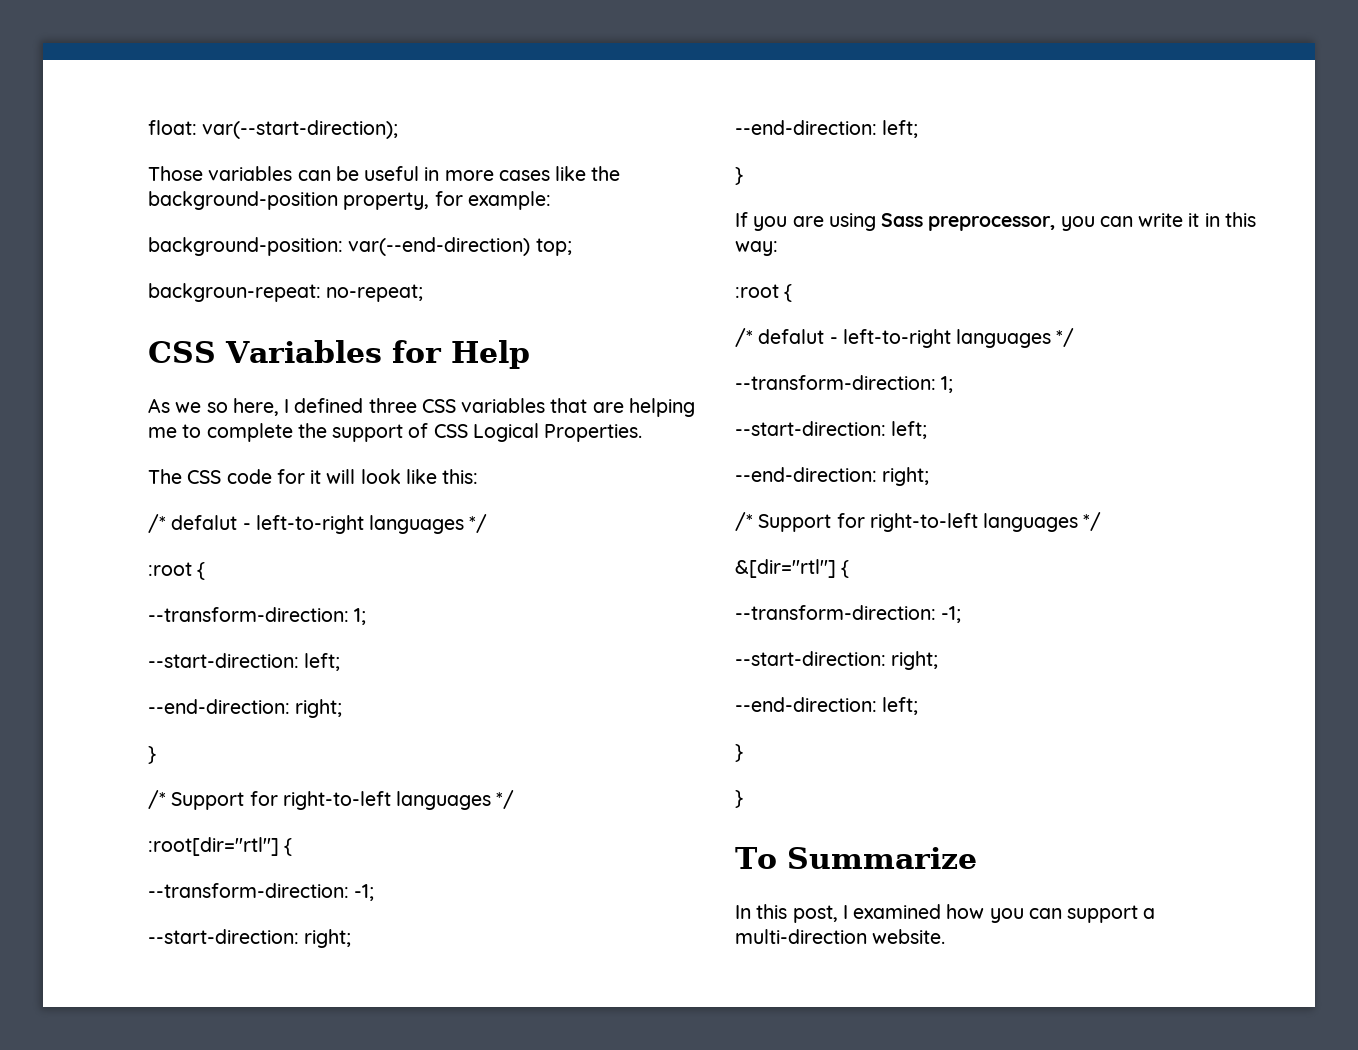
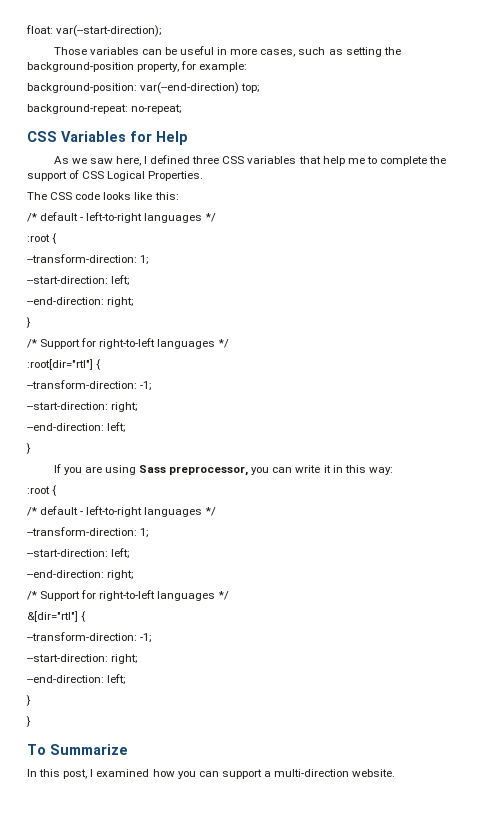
[498,166,587,181] cases like -> [260,47,382,57] cases, such as setting
[148,283,321,302] backgroun-repeat: -> [27,104,128,114] background-repeat:
[206,402,228,413] so -> [89,158,113,164] saw
[592,398,695,417] are helping -> [322,156,345,166] help
[276,469,401,484] for it will look -> [103,192,132,200] looks
[171,515,238,530] defalut -> [40,212,79,221] default
[758,329,825,344] defalut -> [40,506,79,515] default

